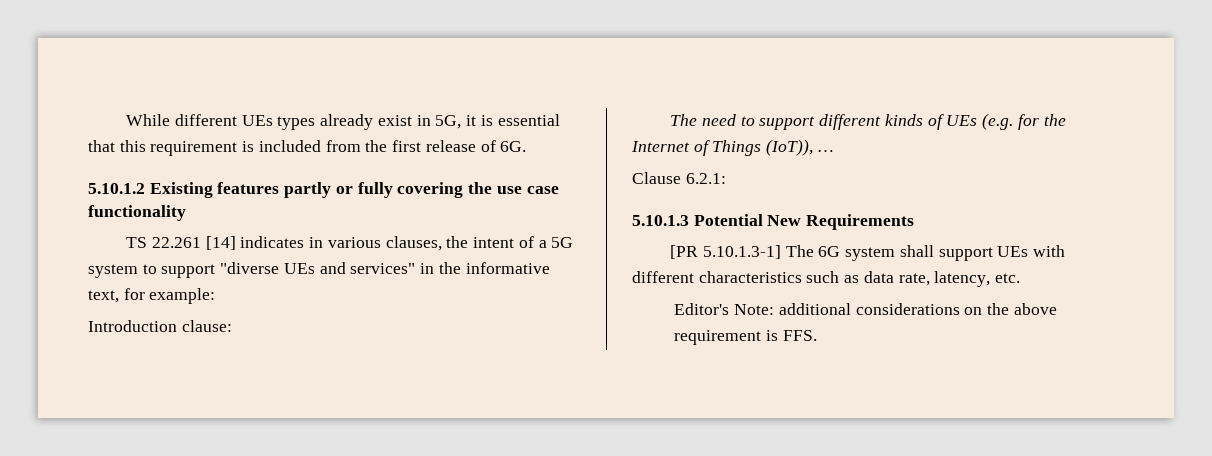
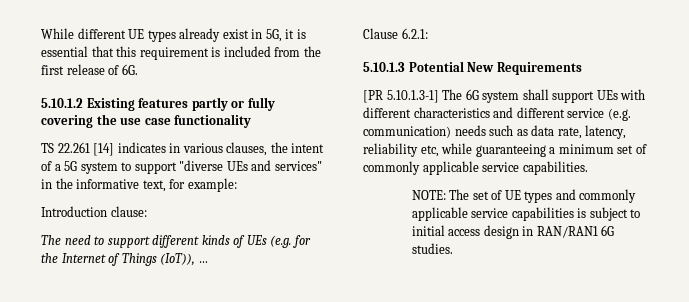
[241,115,273,126] UEs -> [128,29,145,39] UE
(802, 277) none -> [493,107,631,121] [363,125,486,138] and different service (e.g. communication) needs
[995,273,1021,283] [674,303,1057,315] [674,330,817,345] etc. // Editor's Note: additional considerations on the above requirement is FFS. -> [363,143,647,157] [363,161,588,175] [411,189,637,203] [411,207,641,221] [411,225,615,239] [411,243,453,254] reliability etc, while guaranteeing a minimum set of commonly applicable service capabilities. // NOTE: The set of UE types and commonly applicable service capabilities is subject to initial access design in RAN/RAN1 6G studies.

